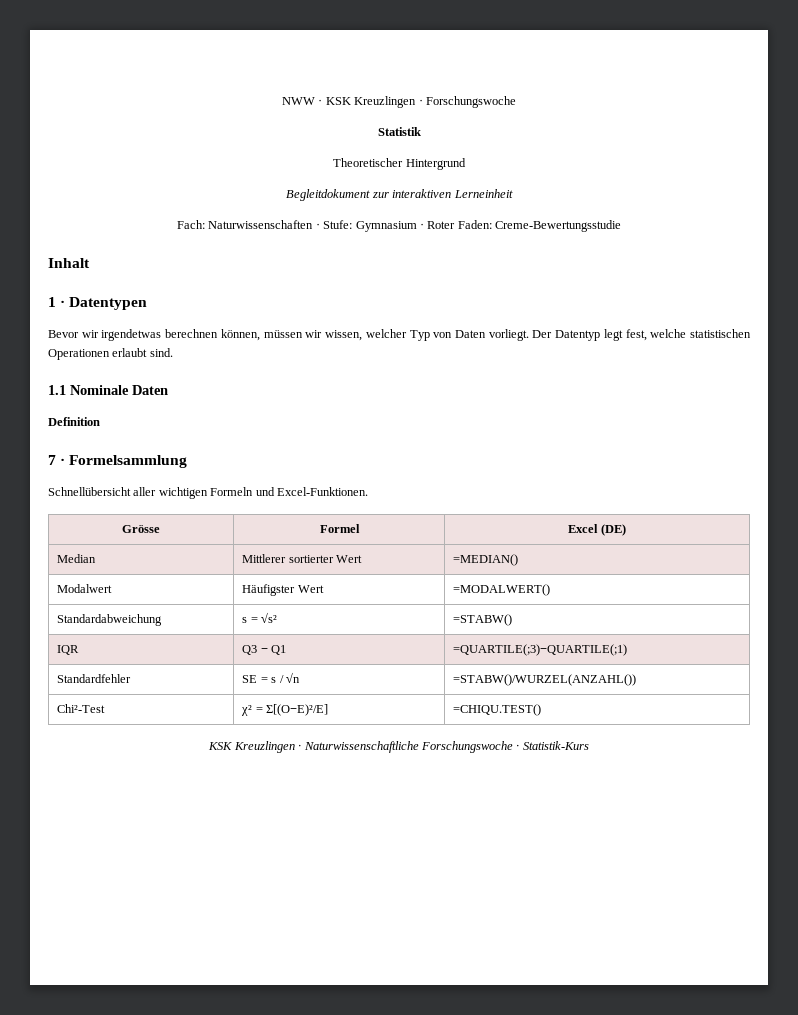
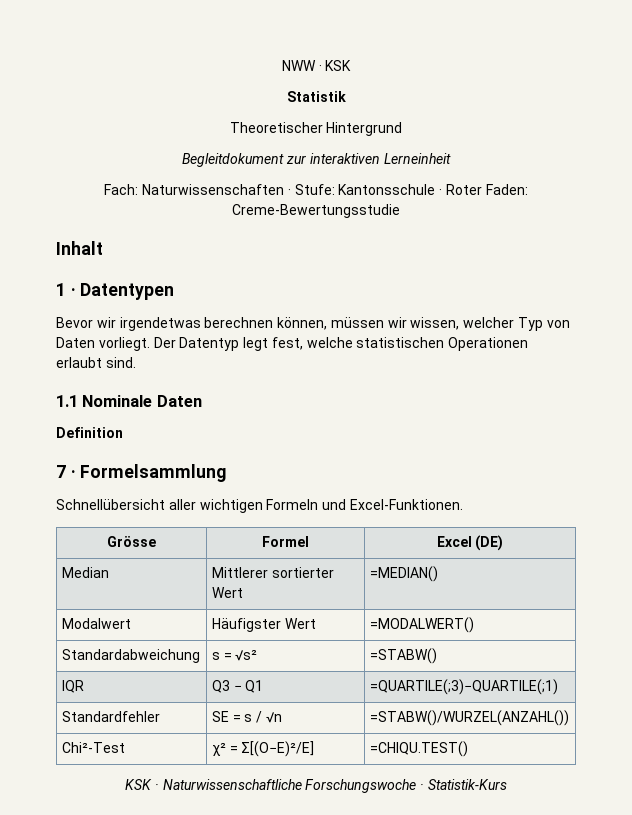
[354,96,516,108] Kreuzlingen · Forschungswoche -> (352, 65) none
[355,221,417,232] Gymnasium -> [338,184,436,195] Kantonsschule
[233,741,295,753] Kreuzlingen -> (153, 784) none

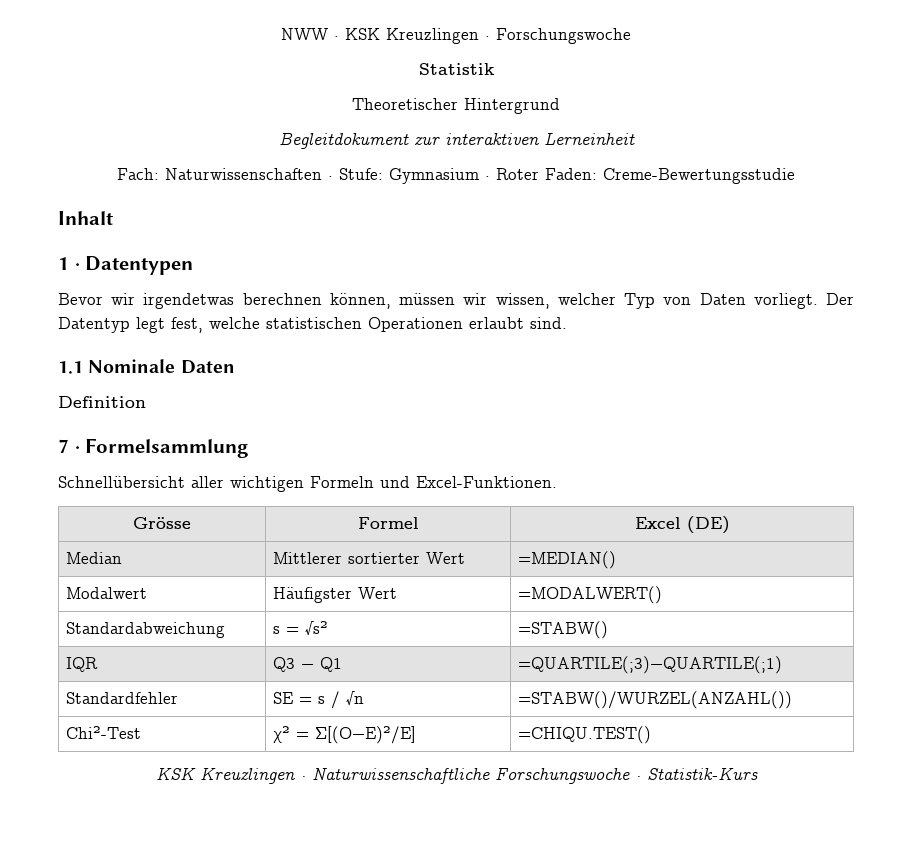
(352, 65) none -> [386,28,631,44] Kreuzlingen · Forschungswoche
[338,184,436,195] Kantonsschule -> [389,168,479,184] Gymnasium
(153, 784) none -> [199,767,295,784] Kreuzlingen

